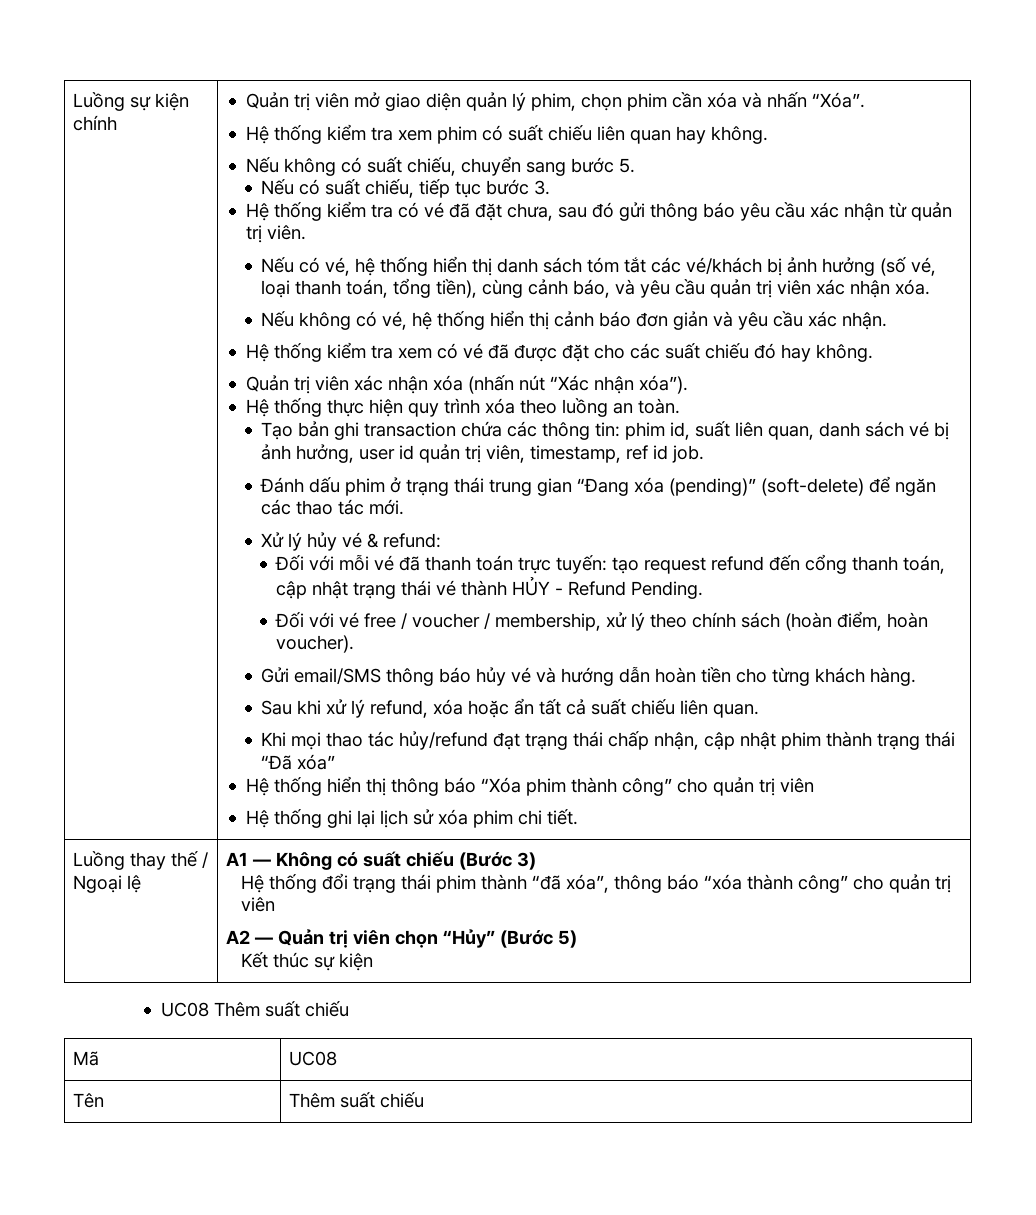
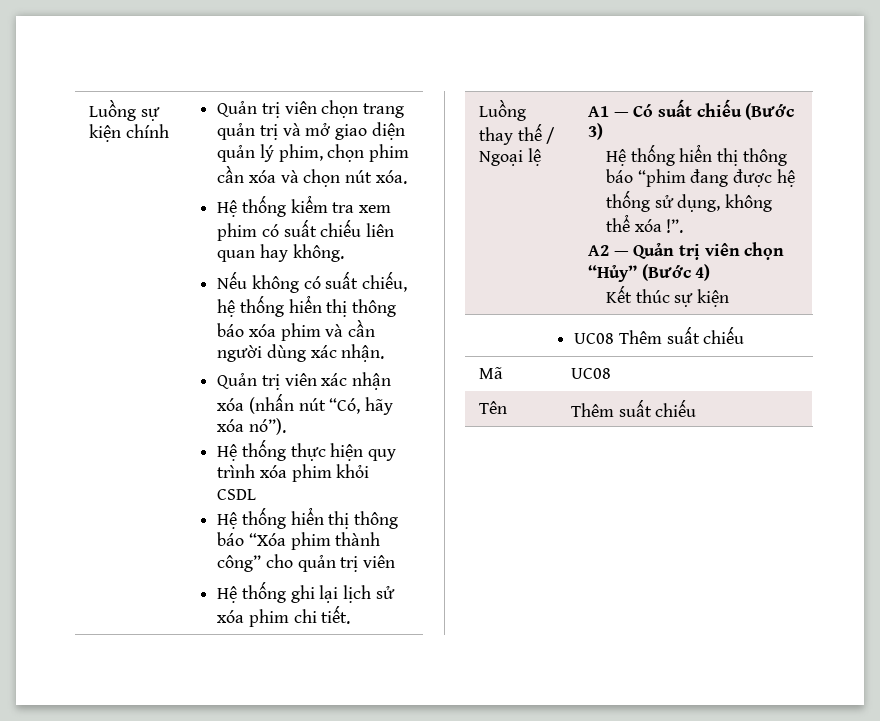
(349, 100) none -> [321,100,405,118] [217,123,301,140] chọn trang quản trị và
[766,92,865,108] nhấn “Xóa”. -> [303,169,407,187] chọn nút xóa.
[460,156,635,176] [261,179,551,198] [245,201,952,221] [245,225,306,243] [261,256,937,276] [261,278,931,298] [261,310,888,330] [245,342,873,362] chuyển sang bước 5. // Nếu có suất chiếu, tiếp tục bước 3. // Hệ thống kiểm tra có vé đã đặt chưa, sau đó gửi thông báo yêu cầu xác nhận từ quản trị viên. // Nếu có vé, hệ thống hiển thị danh sách tóm tắt các vé/khách bị ảnh hưởng (số vé, loại thanh toán, tổng tiền), cùng cảnh báo, và yêu cầu quản trị viên xác nhận xóa. // Nếu không có vé, hệ thống hiển thị cảnh báo đơn giản và yêu cầu xác nhận. // Hệ thống kiểm tra xem có vé đã được đặt cho các suất chiếu đó hay không. -> [217,295,397,317] [217,319,376,341] [217,344,385,362] hệ thống hiển thị thông báo xóa phim và cần người dùng xác nhận.
[549,375,688,394] “Xác nhận xóa”). -> [329,397,394,415] [217,418,286,435] “Có, hãy xóa nó”).
[519,398,680,417] [261,421,950,440] [261,444,705,463] [260,476,937,496] [261,499,405,515] [261,532,442,551] [275,554,946,574] [276,576,704,599] [275,611,929,631] [276,635,355,653] [261,666,917,686] [261,698,760,718] [261,731,956,750] [261,754,336,770] theo luồng an toàn. // Tạo bản ghi transaction chứa các thông tin: phim id, suất liên quan, danh sách vé bị ảnh hưởng, user id quản trị viên, timestamp, ref id job. // Đánh dấu phim ở trạng thái trung gian “Đang xóa (pending)” (soft-delete) để ngăn các thao tác mới. // Xử lý hủy vé & refund: // Đối với mỗi vé đã thanh toán trực tuyến: tạo request refund đến cổng thanh toán, cập nhật trạng thái vé thành HỦY - Refund Pending. // Đối với vé free / voucher / membership, xử lý theo chính sách (hoàn điểm, hoàn voucher). // Gửi email/SMS thông báo hủy vé và hướng dẫn hoàn tiền cho từng khách hàng. // Sau khi xử lý refund, xóa hoặc ẩn tất cả suất chiếu liên quan. // Khi mọi thao tác hủy/refund đạt trạng thái chấp nhận, cập nhật phim thành trạng thái “Đã xóa” -> [291,464,370,482] [217,489,257,500] phim khỏi CSDL
[275,852,358,870] Không có -> [633,104,654,117] Có
[321,873,951,893] [240,897,275,912] đổi trạng thái phim thành “đã xóa”, thông báo “xóa thành công” cho quản trị viên -> [679,144,787,166] [605,169,795,187] [605,190,773,212] [605,214,684,233] hiển thị thông báo “phim đang được hệ thống sử dụng, không thể xóa !”.
[557,930,577,948] 5) -> [695,264,711,281] 4)

